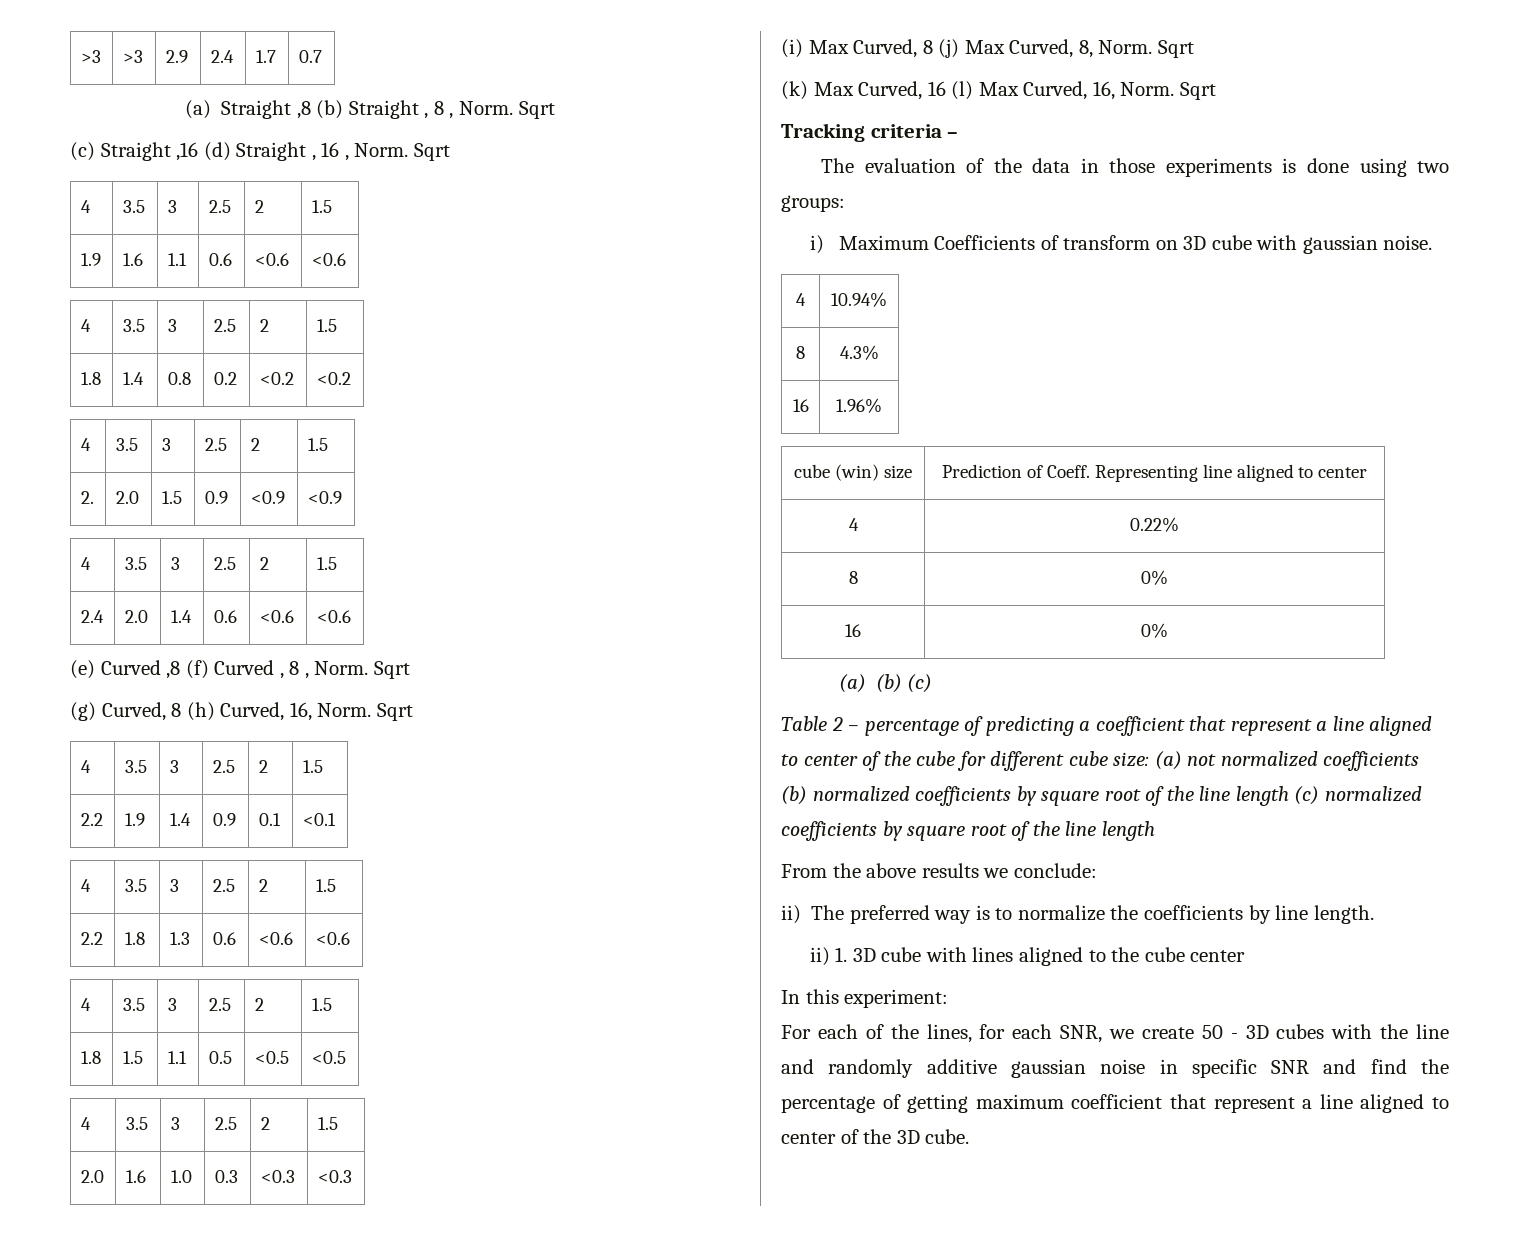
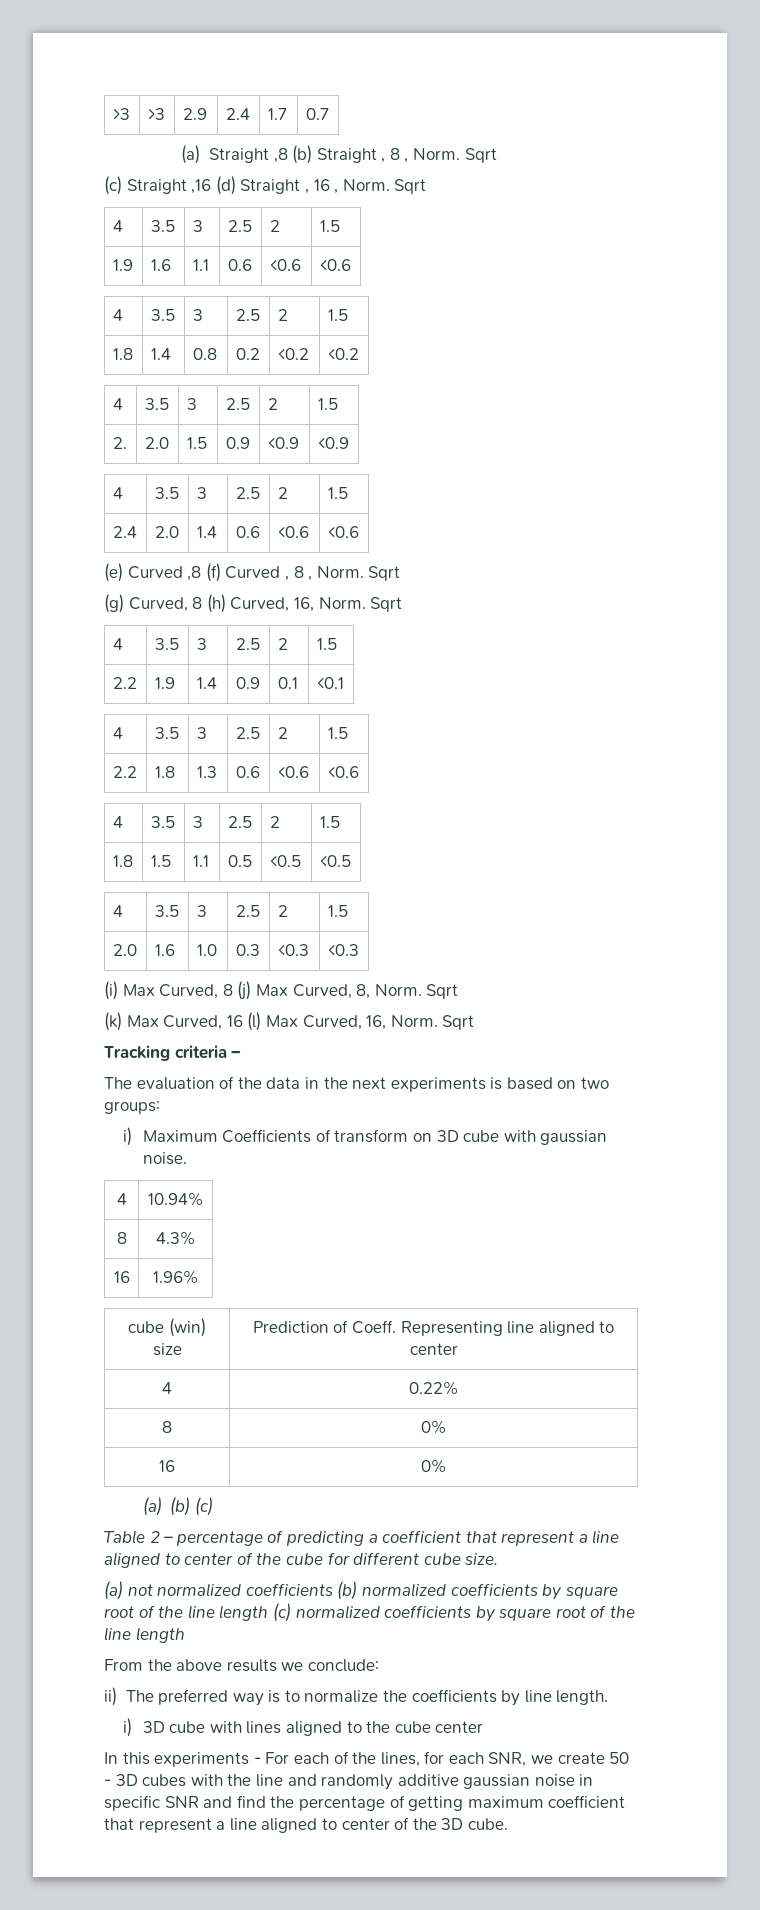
[1109,158,1407,177] those experiments is done using -> [323,1077,577,1092] the next experiments is based on
[1113,752,1150,767] size: -> [465,1553,499,1565] size. //
[809,947,848,966] ii) 1. -> [123,1718,133,1737] i)
[844,989,949,1008] experiment: // -> [154,1752,261,1767] experiments -

